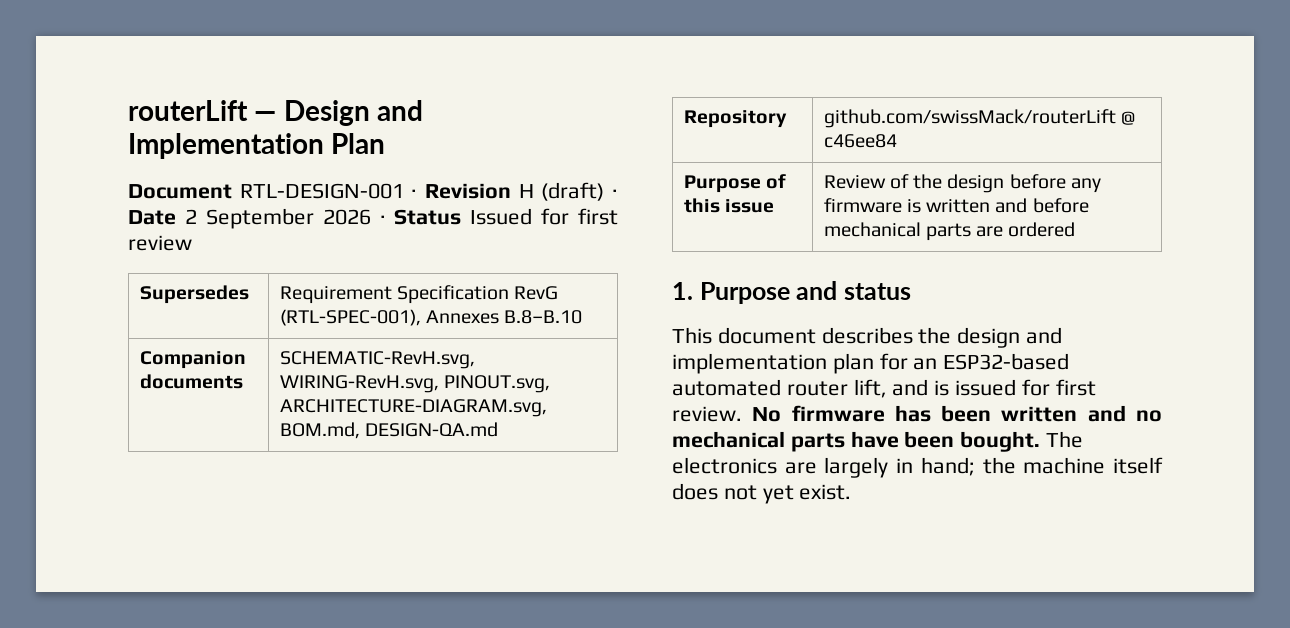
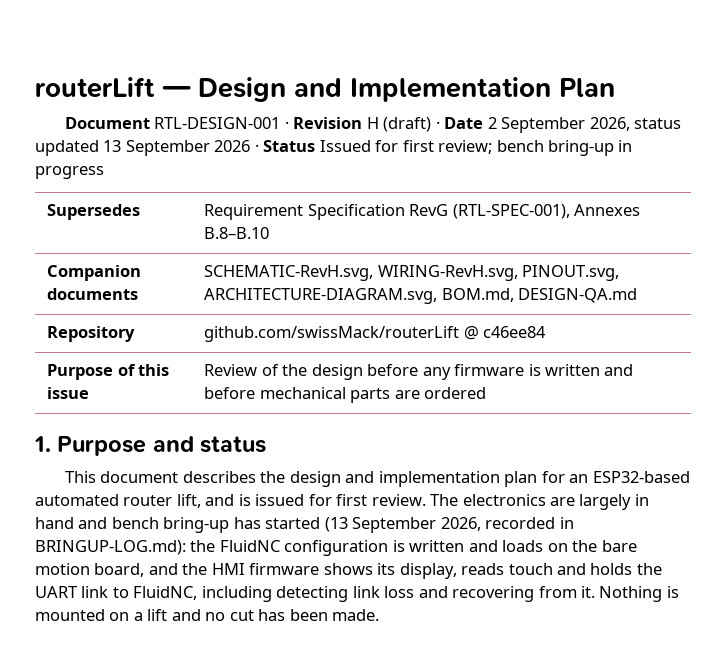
(314, 218) none -> [589,117,682,131] [35,140,210,156] 2026, status updated 13 September
[128,235,192,251] review -> [438,140,633,156] [35,166,104,179] review; bench bring-up in progress
[752,405,1162,422] [672,431,1041,452] No firmware has been written and no mechanical parts have been bought. -> (426, 500) none
[920,457,1163,476] [672,483,852,504] hand; the machine itself does not yet exist. -> [35,517,574,533] [35,540,637,556] [35,563,662,579] [35,586,679,602] [35,609,380,621] hand and bench bring-up has started (13 September 2026, recorded in BRINGUP-LOG.md): the FluidNC configuration is written and loads on the bare motion board, and the HMI firmware shows its display, reads touch and holds the UART link to FluidNC, including detecting link loss and recovering from it. Nothing is mounted on a lift and no cut has been made.

